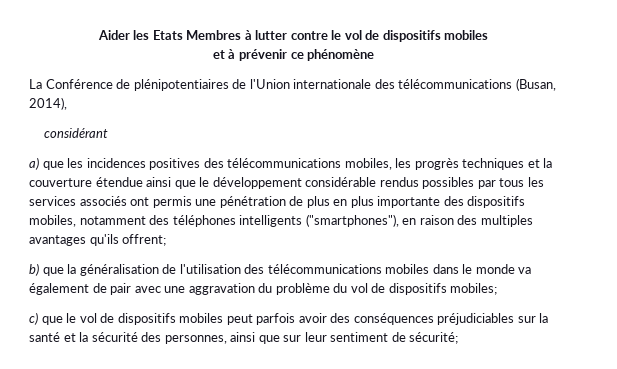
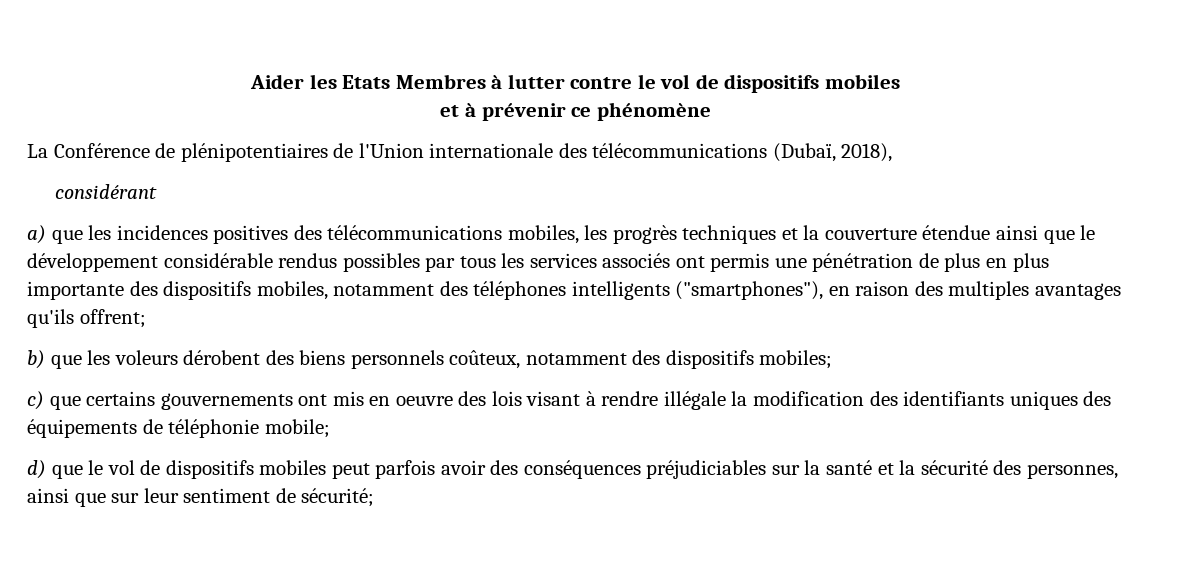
[515,78,556,91] [29,97,67,110] (Busan, 2014), -> [772,143,893,162] (Dubaï, 2018),
[67,264,532,276] [29,283,498,295] [29,312,38,325] la généralisation de l'utilisation des télécommunications mobiles dans le monde va également de pair avec une aggravation du problème du vol de dispositifs mobiles; // c) -> [87,350,833,369] [27,391,1112,410] [27,419,330,438] [27,460,46,479] les voleurs dérobent des biens personnels coûteux, notamment des dispositifs mobiles; // c) que certains gouvernements ont mis en oeuvre des lois visant à rendre illégale la modification des identifiants uniques des équipements de téléphonie mobile; // d)

